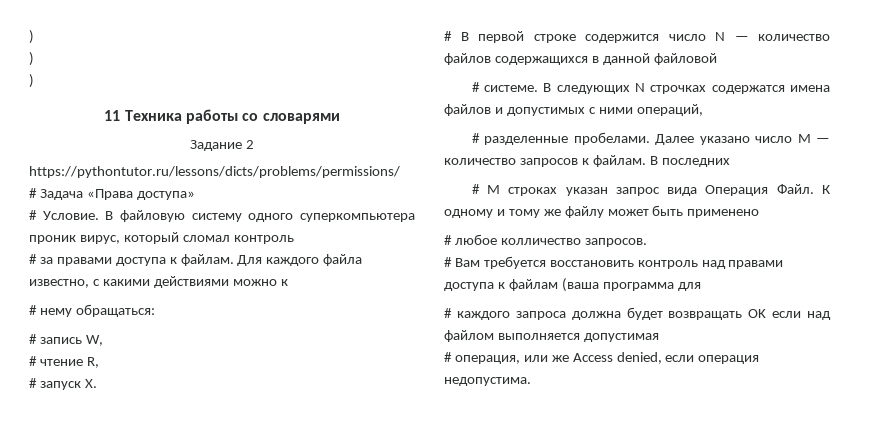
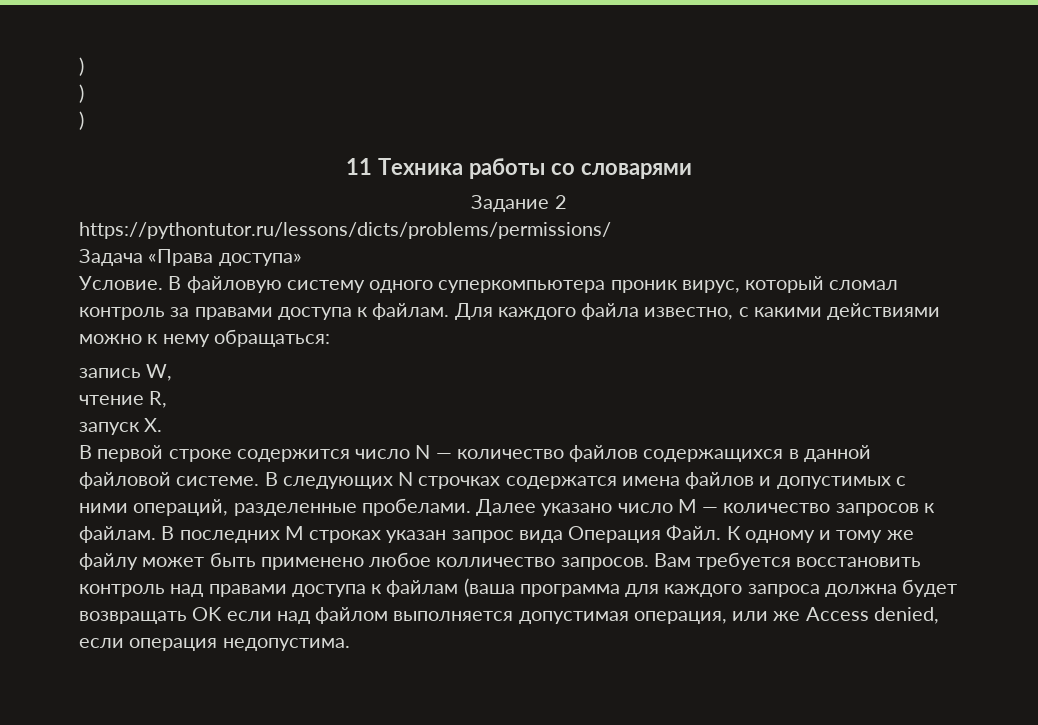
[29,188,37,198] # -> (611, 230) none
[29,210,37,220] # -> (302, 259) none
[29,254,37,264] // # -> (165, 313) none
[29,305,37,315] // # -> (159, 339) none
[29,334,37,344] # -> (330, 338) none
[29,356,37,366] # -> (173, 372) none
[29,378,37,388] # -> (168, 399) none
[444,31,452,41] # -> (163, 425) none
[471,82,480,92] // # -> (171, 480) none
[471,133,480,143] // # -> (229, 507) none
[471,184,480,194] // # -> (280, 536) none
[444,235,452,245] // # -> (364, 563) none
[444,257,452,267] // # -> (649, 563) none
[444,308,452,318] // # -> (660, 590) none
[444,352,452,362] // # -> (629, 617) none

